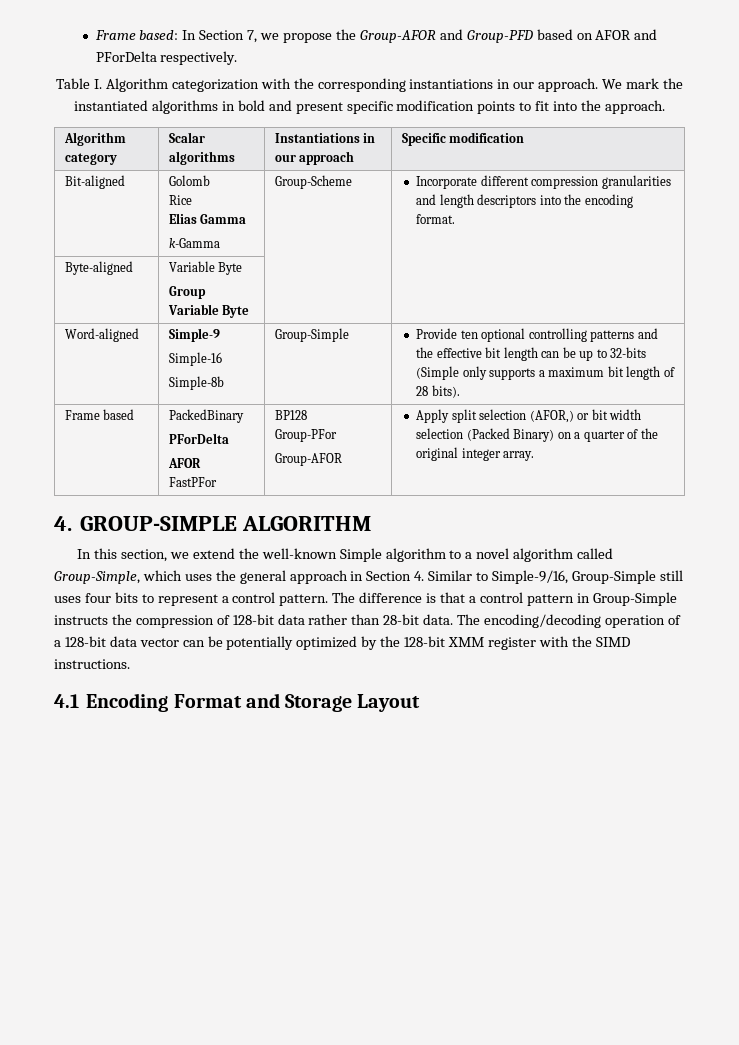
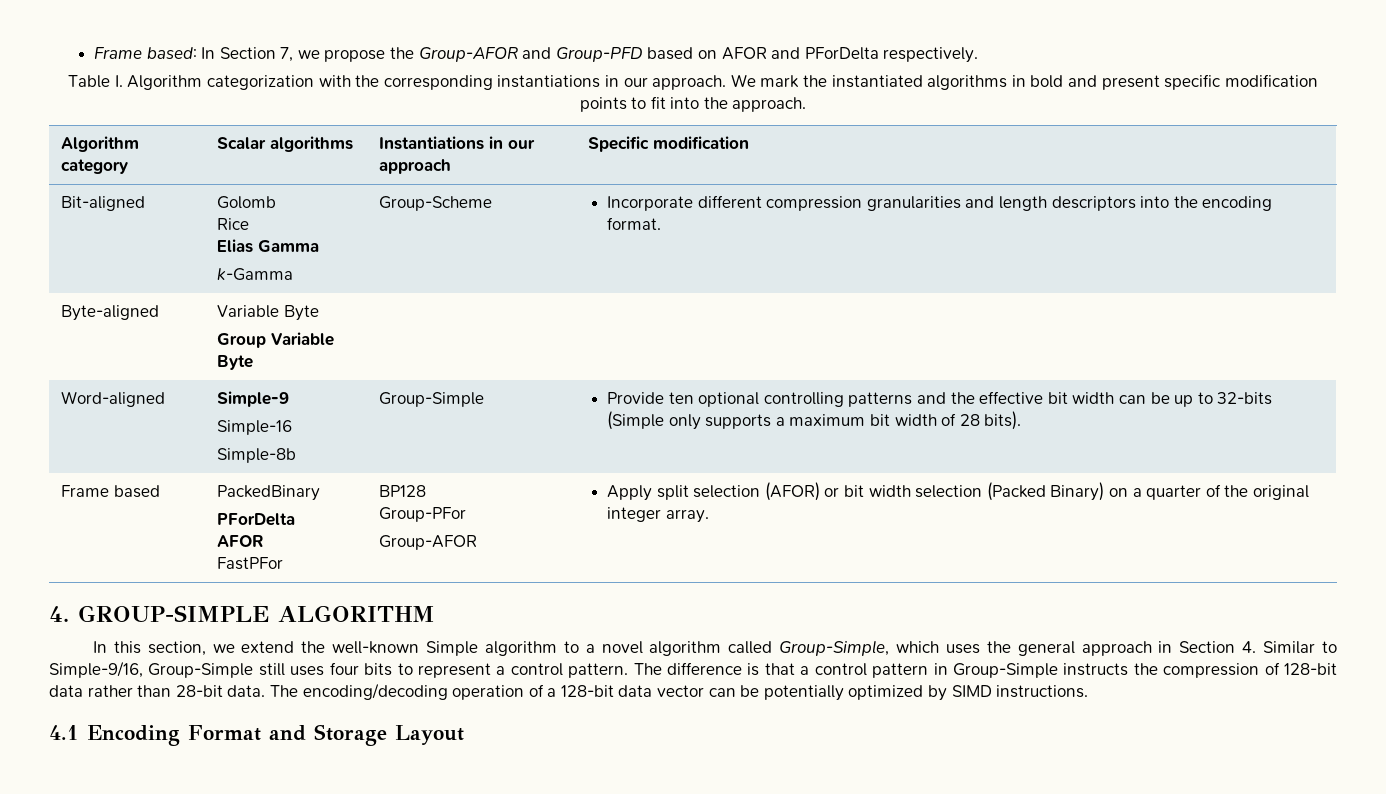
[503,347,538,361] length -> [1072,392,1115,404] width
[626,366,661,380] length -> [894,414,937,426] width
[529,410,574,423] (AFOR,) -> [764,482,820,501] (AFOR)
[380,636,592,650] the 128-bit XMM register with the -> (948, 693) none

